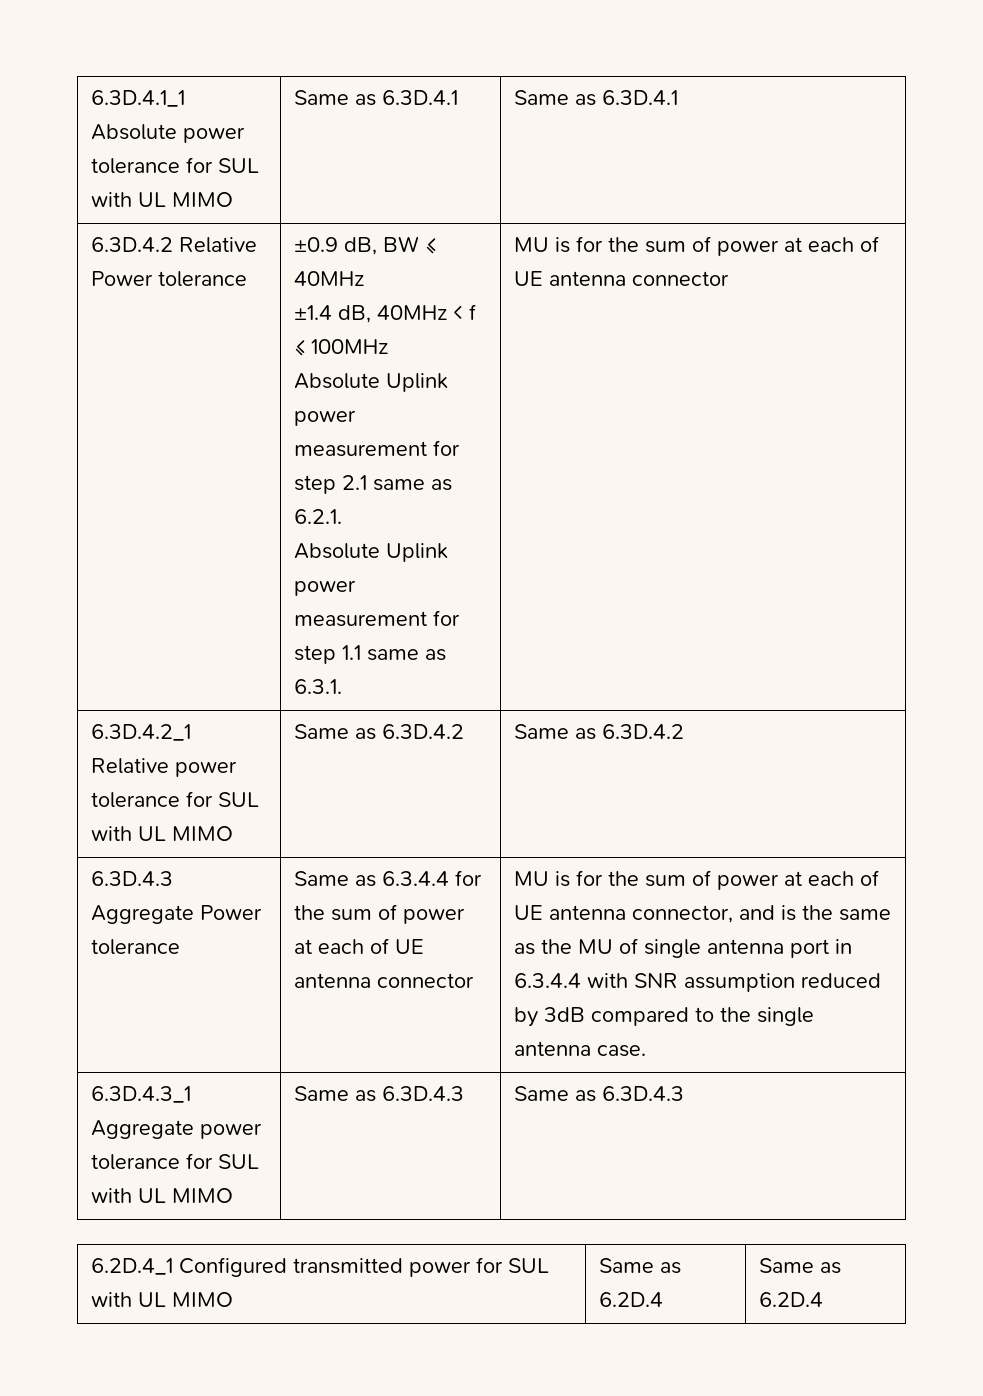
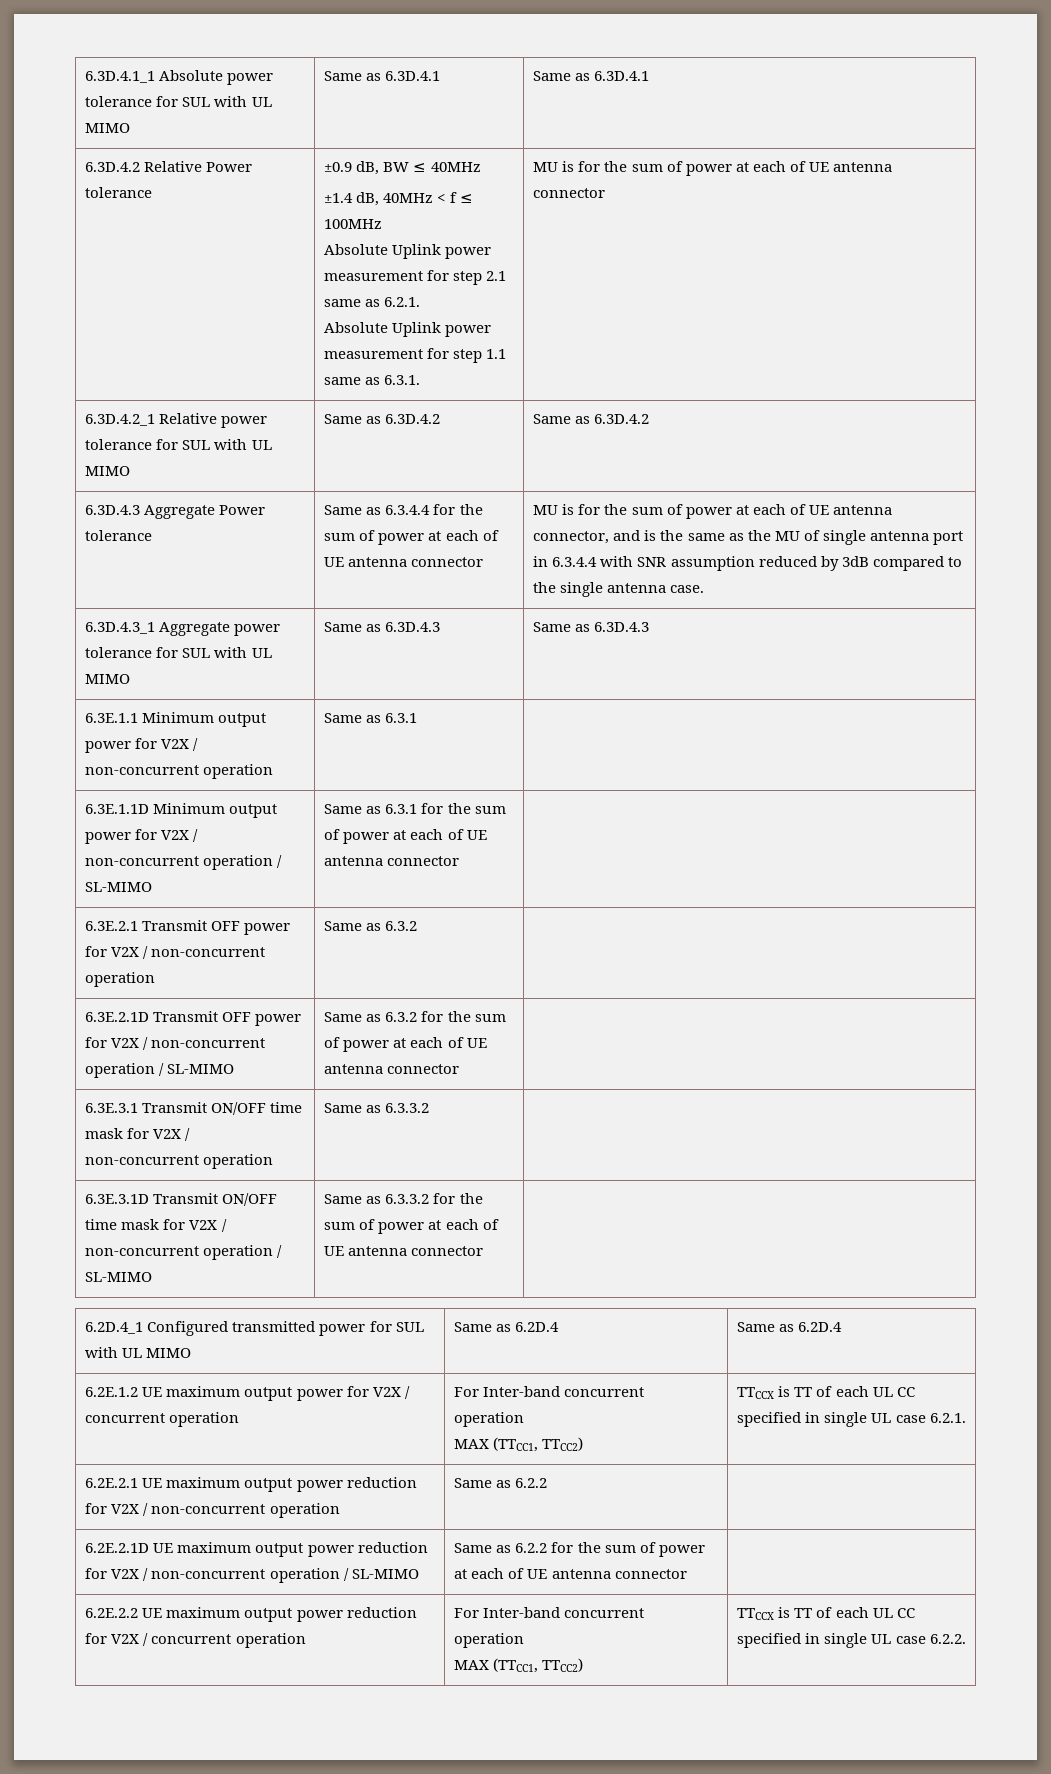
(684, 1093) none -> [85,712,267,727] [85,738,199,753] [85,764,274,779] [324,713,418,723] [85,803,278,818] [85,829,199,844] [85,855,283,870] [85,882,153,892] [324,803,506,814] [324,829,487,844] [324,856,460,866] [85,920,291,935] [85,946,266,959] [85,972,156,987] [324,921,418,931] [85,1011,302,1026] [85,1037,266,1050] [85,1063,235,1078] [324,1011,506,1022] [324,1037,487,1052] [324,1064,460,1074] [85,1102,303,1115] [85,1128,191,1141] [85,1154,274,1169] [324,1103,430,1113] [85,1193,278,1206] [85,1219,227,1232] [85,1245,283,1260] [85,1272,153,1282] [324,1193,483,1204] [324,1219,499,1234] [324,1246,484,1256] // 6.3E.1.1 Minimum output power for V2X / non-concurrent operation | Same as 6.3.1 | // 6.3E.1.1D Minimum output power for V2X / non-concurrent operation / SL-MIMO | Same as 6.3.1 for the sum of power at each of UE antenna connector | // 6.3E.2.1 Transmit OFF power for V2X / non-concurrent operation | Same as 6.3.2 | // 6.3E.2.1D Transmit OFF power for V2X / non-concurrent operation / SL-MIMO | Same as 6.3.2 for the sum of power at each of UE antenna connector | // 6.3E.3.1 Transmit ON/OFF time mask for V2X / non-concurrent operation | Same as 6.3.3.2 | // 6.3E.3.1D Transmit ON/OFF time mask for V2X / non-concurrent operation / SL-MIMO | Same as 6.3.3.2 for the sum of power at each of UE antenna connector |
(823, 1299) none -> [85,1386,410,1401] [85,1412,240,1427] [454,1386,645,1397] [454,1412,525,1427] [454,1437,584,1452] [737,1386,915,1399] [737,1412,966,1427] [85,1477,417,1492] [85,1503,340,1518] [454,1478,548,1488] [85,1542,428,1557] [85,1568,419,1583] [454,1542,705,1557] [454,1568,687,1579] [85,1607,417,1622] [85,1633,306,1648] [454,1607,645,1618] [454,1633,525,1648] [454,1658,584,1673] [737,1607,915,1620] [737,1633,966,1648] // 6.2E.1.2 UE maximum output power for V2X / concurrent operation | For Inter-band concurrent operation // MAX (TTCC1, TTCC2) | TTCCX is TT of each UL CC specified in single UL case 6.2.1. // 6.2E.2.1 UE maximum output power reduction for V2X / non-concurrent operation | Same as 6.2.2 | // 6.2E.2.1D UE maximum output power reduction for V2X / non-concurrent operation / SL-MIMO | Same as 6.2.2 for the sum of power at each of UE antenna connector | // 6.2E.2.2 UE maximum output power reduction for V2X / concurrent operation | For Inter-band concurrent operation // MAX (TTCC1, TTCC2) | TTCCX is TT of each UL CC specified in single UL case 6.2.2.

